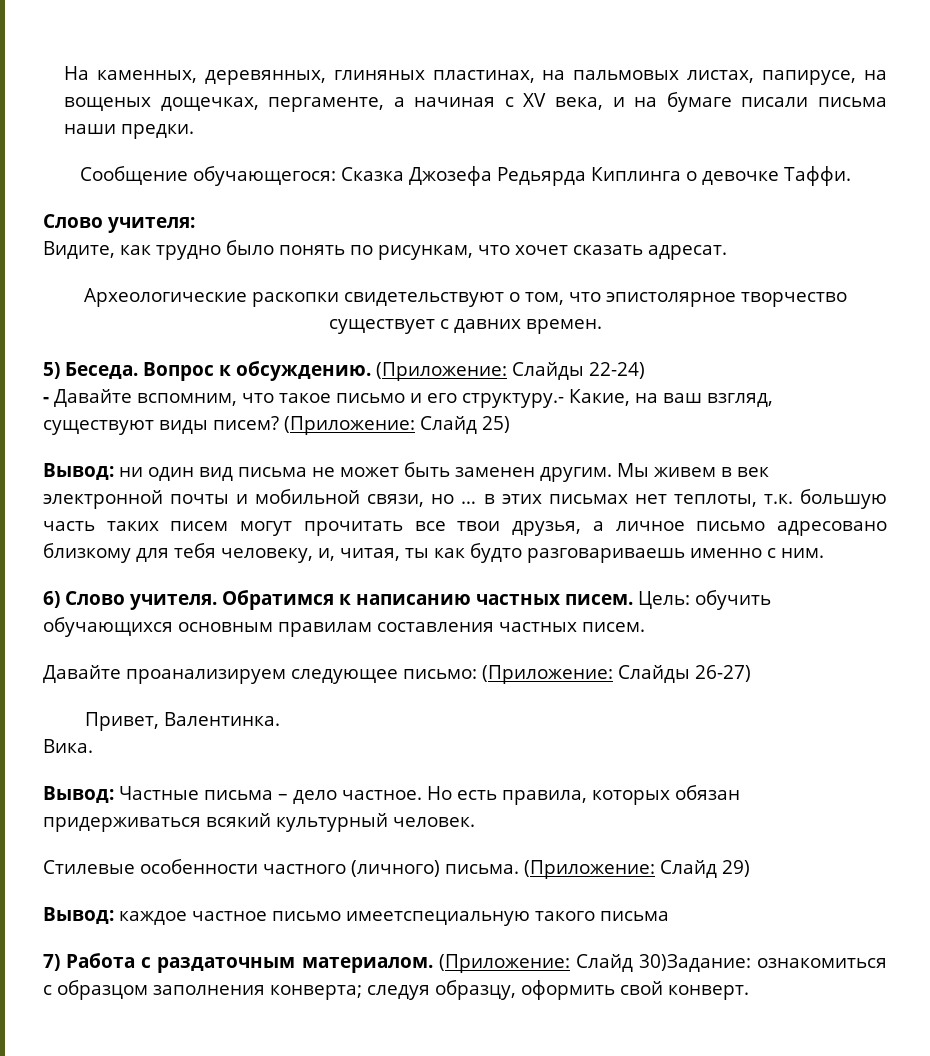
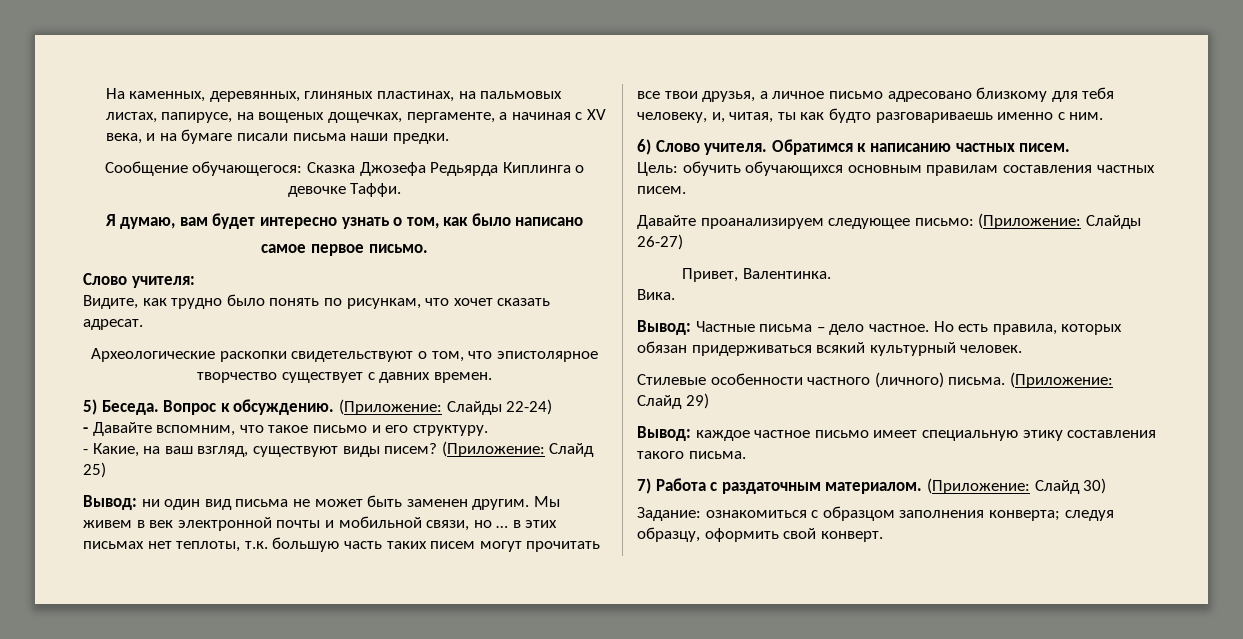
(851, 176) none -> [104,213,584,229] [261,244,428,256] // Я думаю, вам будет интересно узнать о том, как было написано // самое первое письмо.
[462,393,564,408] структуру.- -> [412,425,488,436] [83,449,88,454] структуру. // -
(633, 599) none -> (1071, 147) //
[346,911,669,926] имеетспециальную такого письма -> [873,430,1157,441] [637,451,746,459] имеет специальную этику составления такого письма.
[638,954,751,972] 30)Задание: -> [1083,478,1107,494] [637,507,701,521] 30) // Задание:

